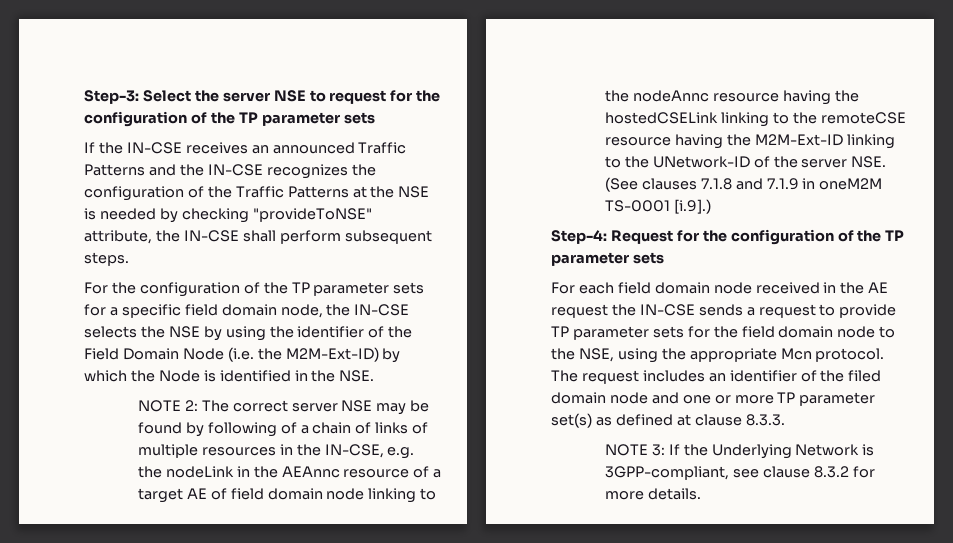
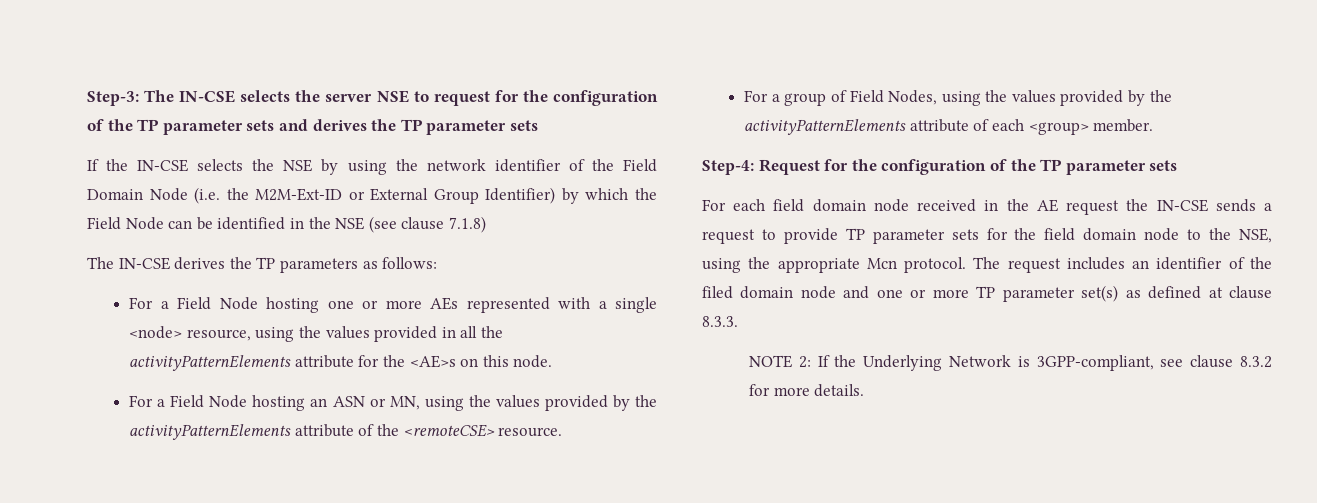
[142,90,191,102] Select -> [144,90,291,103] The IN-CSE selects
[84,142,407,154] [84,164,376,179] [84,186,430,201] [84,208,372,223] [84,230,432,244] [84,252,129,266] [84,282,425,297] [84,304,323,318] // If the IN-CSE receives an announced Traffic Patterns and the IN-CSE recognizes the configuration of the Traffic Patterns at the NSE is needed by checking "provideToNSE" attribute, the IN-CSE shall perform subsequent steps. // For the configuration of the TP parameter sets for a specific field domain node, -> [278,119,538,135] [87,159,99,171] and derives the TP parameter sets // If
(294, 332) none -> [426,159,486,171] network
[285,347,401,363] [84,370,375,382] [137,400,430,415] [137,422,429,437] [137,444,415,459] [137,466,442,478] [137,488,437,503] [604,90,859,105] [604,112,906,127] [604,134,895,149] [604,156,887,168] [604,177,883,192] [604,199,711,214] M2M-Ext-ID) by which the Node is identified in the NSE. // NOTE 2: The correct server NSE may be found by following of a chain of links of multiple resources in the IN-CSE, e.g. the nodeLink in the AEAnnc resource of a target AE of field domain node linking to the nodeAnnc resource having the hostedCSELink linking to the remoteCSE resource having the M2M-Ext-ID linking to the UNetwork-ID of the server NSE. (See clauses 7.1.8 and 7.1.9 in oneM2M TS-0001 [i.9].) -> [255,187,657,204] [87,216,486,233] [87,257,438,273] [129,297,657,313] [129,326,503,342] [129,355,553,371] [129,395,658,411] [129,424,563,440] [744,90,1172,106] [744,119,1154,135] M2M-Ext-ID or External Group Identifier) by which the Field Node can be identified in the NSE (see clause 7.1.8) // The IN-CSE derives the TP parameters as follows: // For a Field Node hosting one or more AEs represented with a single <node> resource, using the values provided in all the activityPatternElements attribute for the <AE>s on this node. // For a Field Node hosting an ASN or MN, using the values provided by the activityPatternElements attribute of the <remoteCSE> resource. // For a group of Field Nodes, using the values provided by the activityPatternElements attribute of each <group> member.
[651,444,665,456] 3: -> [798,356,811,368] 2:

